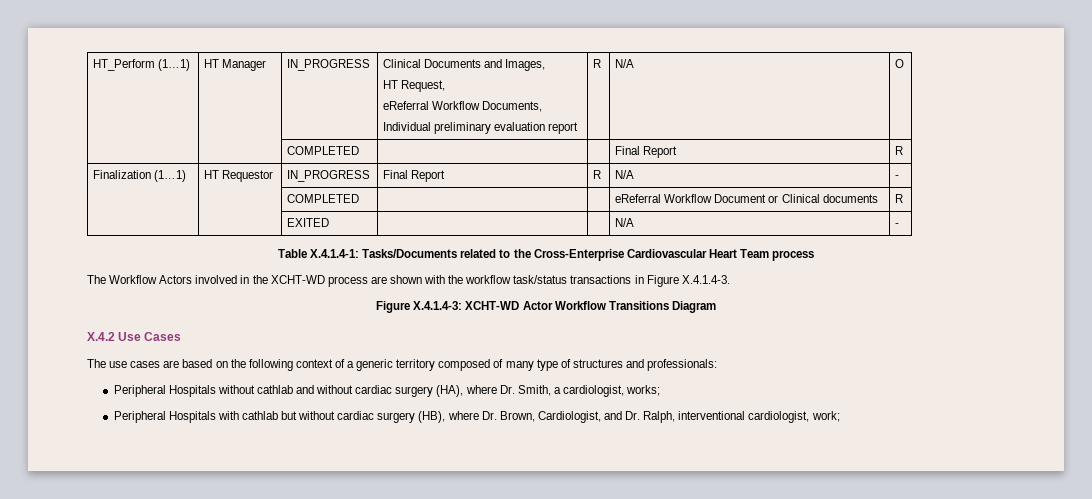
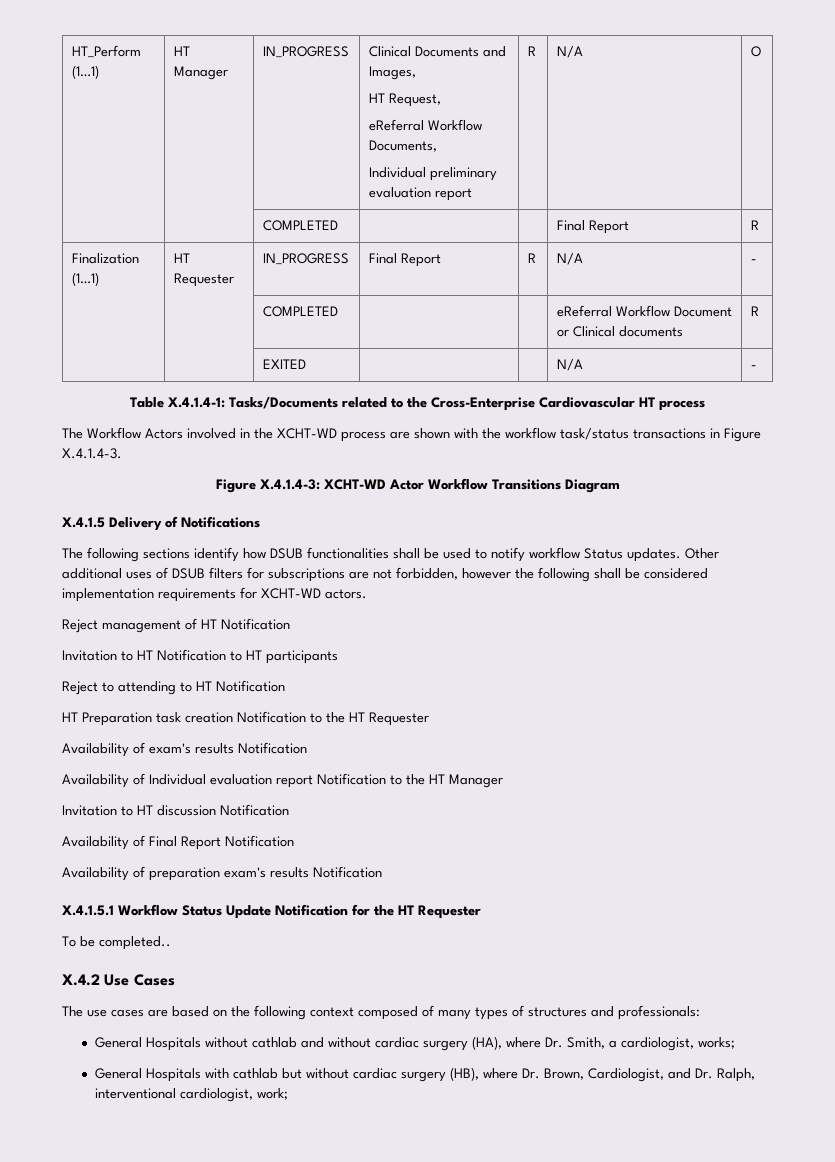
[222,170,274,182] Requestor -> [173,273,234,287] Requester
[708,249,769,258] Heart Team -> [639,397,655,407] HT
(716, 307) none -> [62,516,260,531] [62,547,719,562] [62,567,708,582] [62,587,367,602] [62,618,290,633] [62,649,338,664] [62,680,285,695] [62,711,429,726] [62,742,307,757] [62,773,503,788] [62,804,289,816] [62,835,294,850] [62,866,382,881] [62,904,481,919] [62,936,171,950] // X.4.1.5 Delivery of Notifications // The following sections identify how DSUB functionalities shall be used to notify workflow Status updates. Other additional uses of DSUB filters for subscriptions are not forbidden, however the following shall be considered implementation requirements for XCHT-WD actors. // Reject management of HT Notification // Invitation to HT Notification to HT participants // Reject to attending to HT Notification // HT Preparation task creation Notification to the HT Requester // Availability of exam's results Notification // Availability of Individual evaluation report Notification to the HT Manager // Invitation to HT discussion Notification // Availability of Final Report Notification // Availability of preparation exam's results Notification // X.4.1.5.1 Workflow Status Update Notification for the HT Requester // To be completed..
[334,359,436,371] of a generic territory -> (354, 1012) none
[536,359,558,371] type -> [475,1007,508,1020] types
[113,385,166,397] Peripheral -> [95,1037,143,1048] General
[113,411,166,423] Peripheral -> [95,1068,143,1079] General

